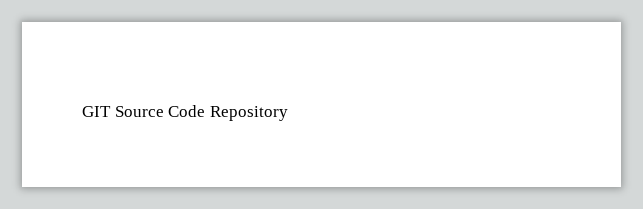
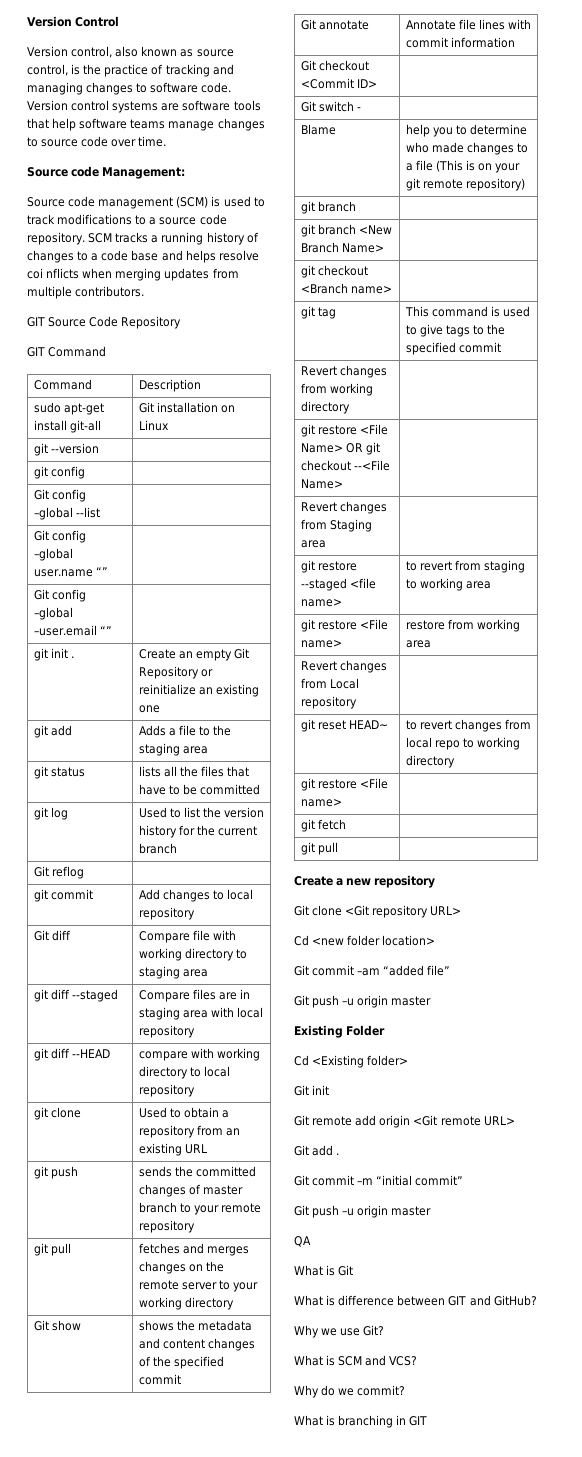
[82,105,288,121] GIT Source Code Repository -> [27,16,120,27] [27,46,234,58] [27,64,234,77] [27,82,232,95] [27,100,261,113] [27,118,265,131] [27,136,167,147] [27,166,186,179] [27,196,265,209] [27,214,227,225] [27,232,259,245] [27,250,259,263] [27,268,239,281] [27,286,145,299] [27,316,182,329] [27,346,107,357] [33,379,92,390] [138,379,201,392] [33,402,104,415] [33,420,101,433] [138,402,235,413] [138,420,169,431] [33,443,99,456] [33,466,85,479] [33,489,86,502] [33,507,100,520] [33,530,86,543] [33,548,73,561] [33,567,108,577] [33,589,86,602] [33,607,73,620] [33,625,112,636] [33,648,74,661] [138,648,249,661] [138,666,213,679] [138,684,259,697] [138,705,160,713] [33,725,72,738] [138,725,232,736] [138,743,208,756] [33,766,85,779] [138,766,250,777] [138,784,260,795] [33,807,68,820] [138,807,265,818] [138,825,257,838] [138,843,177,854] [33,866,84,879] [33,889,93,902] [138,889,253,902] [138,907,195,920] [33,930,71,941] [138,930,236,943] [138,948,247,961] [138,966,208,979] [33,989,118,1002] [138,989,250,1002] [138,1007,263,1020] [138,1025,195,1038] [33,1048,110,1061] [138,1048,260,1061] [138,1066,230,1079] [138,1084,195,1097] [33,1107,81,1120] [138,1107,229,1118] [138,1125,240,1138] [138,1143,207,1156] [33,1166,78,1179] [138,1166,256,1177] [138,1184,243,1197] [138,1202,261,1215] [138,1220,195,1233] [33,1243,71,1256] [138,1243,249,1256] [138,1261,224,1274] [138,1280,258,1292] [138,1297,234,1310] [33,1320,81,1331] [138,1320,252,1331] [138,1338,255,1351] [138,1356,224,1369] [138,1374,181,1385] [300,19,369,30] [405,19,531,30] [405,37,515,48] [300,60,369,71] [300,78,377,89] [300,101,361,112] [300,124,336,135] [405,124,527,137] [405,142,528,155] [405,160,521,173] [405,178,525,191] [300,201,356,214] [300,224,392,237] [300,242,384,253] [300,265,368,278] [300,283,392,294] [300,306,336,319] [404,306,530,317] [405,324,506,337] [405,342,501,355] [300,365,387,378] [300,383,373,396] [300,401,350,414] [300,424,388,437] [300,442,380,455] [300,460,390,471] [300,479,343,489] [300,501,387,514] [300,519,372,532] [300,540,326,548] [300,560,357,573] [300,578,376,591] [300,599,342,607] [405,560,525,573] [405,578,491,591] [300,619,388,632] [300,640,342,648] [405,619,520,632] [405,640,431,648] [300,660,387,673] [300,678,359,689] [300,696,357,709] [300,719,388,732] [405,719,531,732] [405,737,520,750] [405,755,455,768] [300,778,388,791] [300,799,342,807] [300,819,346,832] [300,842,338,855] [294,875,436,888] [294,905,462,918] [294,935,436,946] [294,965,451,976] [294,995,432,1008] [294,1025,386,1038] [294,1055,409,1068] [294,1085,330,1096] [294,1115,515,1128] [294,1145,340,1156] [294,1175,464,1186] [294,1205,432,1218] [294,1236,311,1247] [294,1265,354,1276] [294,1295,537,1306] [294,1325,385,1338] [294,1355,418,1366] [294,1385,406,1398] [294,1415,428,1428] Version Control // Version control, also known as source control, is the practice of tracking and managing changes to software code. Version control systems are software tools that help software teams manage changes to source code over time. // Source code Management: // Source code management (SCM) is used to track modifications to a source code repository. SCM tracks a running history of changes to a code base and helps resolve coi nflicts when merging updates from multiple contributors. // GIT Source Code Repository // GIT Command // Command | Description // sudo apt-get install git-all | Git installation on Linux // git --version | // git config | // Git config –global --list | // Git config –global user.name “” | // Git config –global –user.email “” | // git init . | Create an empty Git Repository or reinitialize an existing one // git add | Adds a file to the staging area // git status | lists all the files that have to be committed // git log | Used to list the version history for the current branch // Git reflog | // git commit | Add changes to local repository // Git diff | Compare file with working directory to staging area // git diff --staged | Compare files are in staging area with local repository // git diff --HEAD | compare with working directory to local repository // git clone | Used to obtain a repository from an existing URL // git push | sends the committed changes of master branch to your remote repository // git pull | fetches and merges changes on the remote server to your working directory // Git show | shows the metadata and content changes of the specified commit // Git annotate | Annotate file lines with commit information // Git checkout <Commit ID> | // Git switch - | // Blame | help you to determine who made changes to a file (This is on your git remote repository) // git branch | // git branch <New Branch Name> | // git checkout <Branch name> | // git tag | This command is used to give tags to the specified commit // Revert changes from working directory | // git restore <File Name> OR git checkout --<File Name> | // Revert changes from Staging area | // git restore --staged <file name> | to revert from staging to working area // git restore <File name> | restore from working area // Revert changes from Local repository | // git reset HEAD~ | to revert changes from local repo to working directory // git restore <File name> | // git fetch | // git pull | // Create a new repository // Git clone <Git repository URL> // Cd <new folder location> // Git commit –am “added file” // Git push –u origin master // Existing Folder // Cd <Existing folder> // Git init // Git remote add origin <Git remote URL> // Git add . // Git commit –m “initial commit” // Git push –u origin master // QA // What is Git // What is difference between GIT and GitHub? // Why we use Git? // What is SCM and VCS? // Why do we commit? // What is branching in GIT

